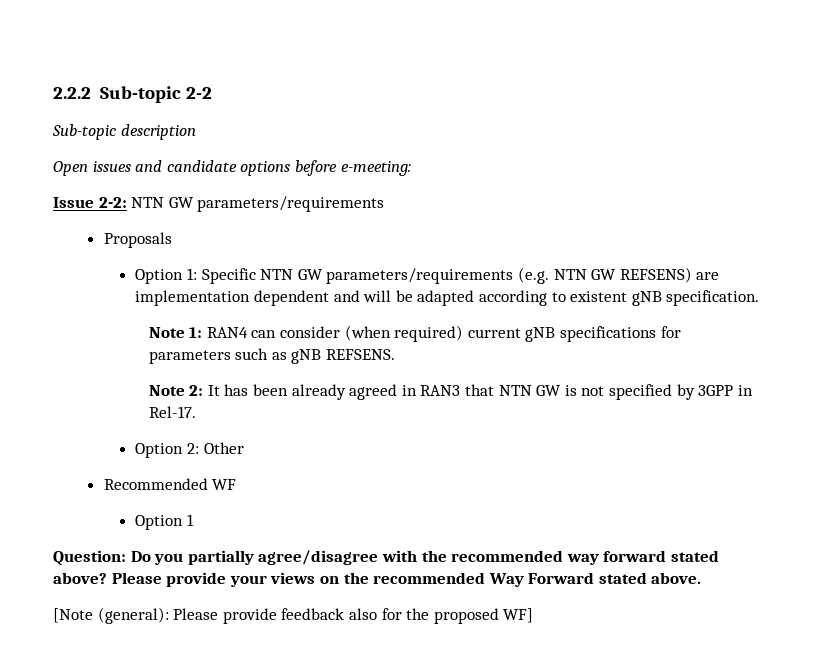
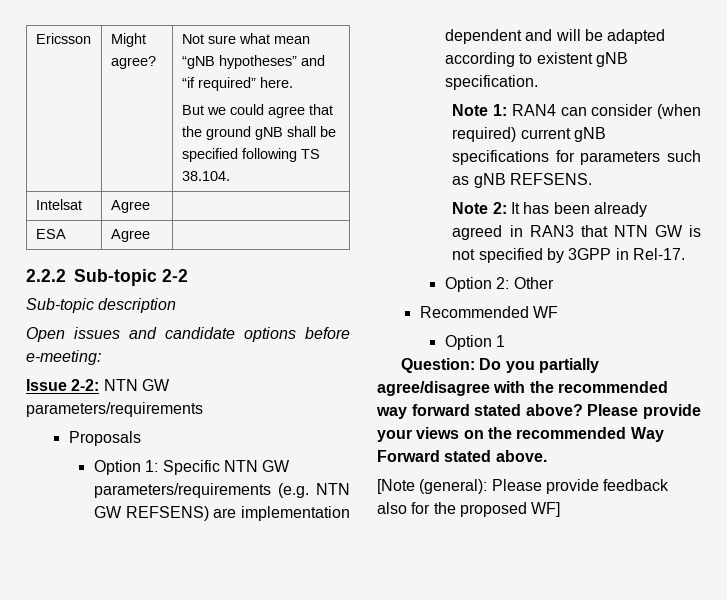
(53, 93) none -> [35,33,91,44] [110,33,146,47] [110,56,156,69] [181,33,310,44] [181,55,325,69] [181,77,293,91] [181,104,333,118] [181,126,336,140] [181,148,320,162] [181,171,230,181] [35,199,82,210] [110,200,150,213] [35,229,66,239] [110,229,150,242] Ericsson | Might agree? | Not sure what mean “gNB hypotheses” and “if required” here. // But we could agree that the ground gNB shall be specified following TS 38.104. // Intelsat | Agree | // ESA | Agree | //

